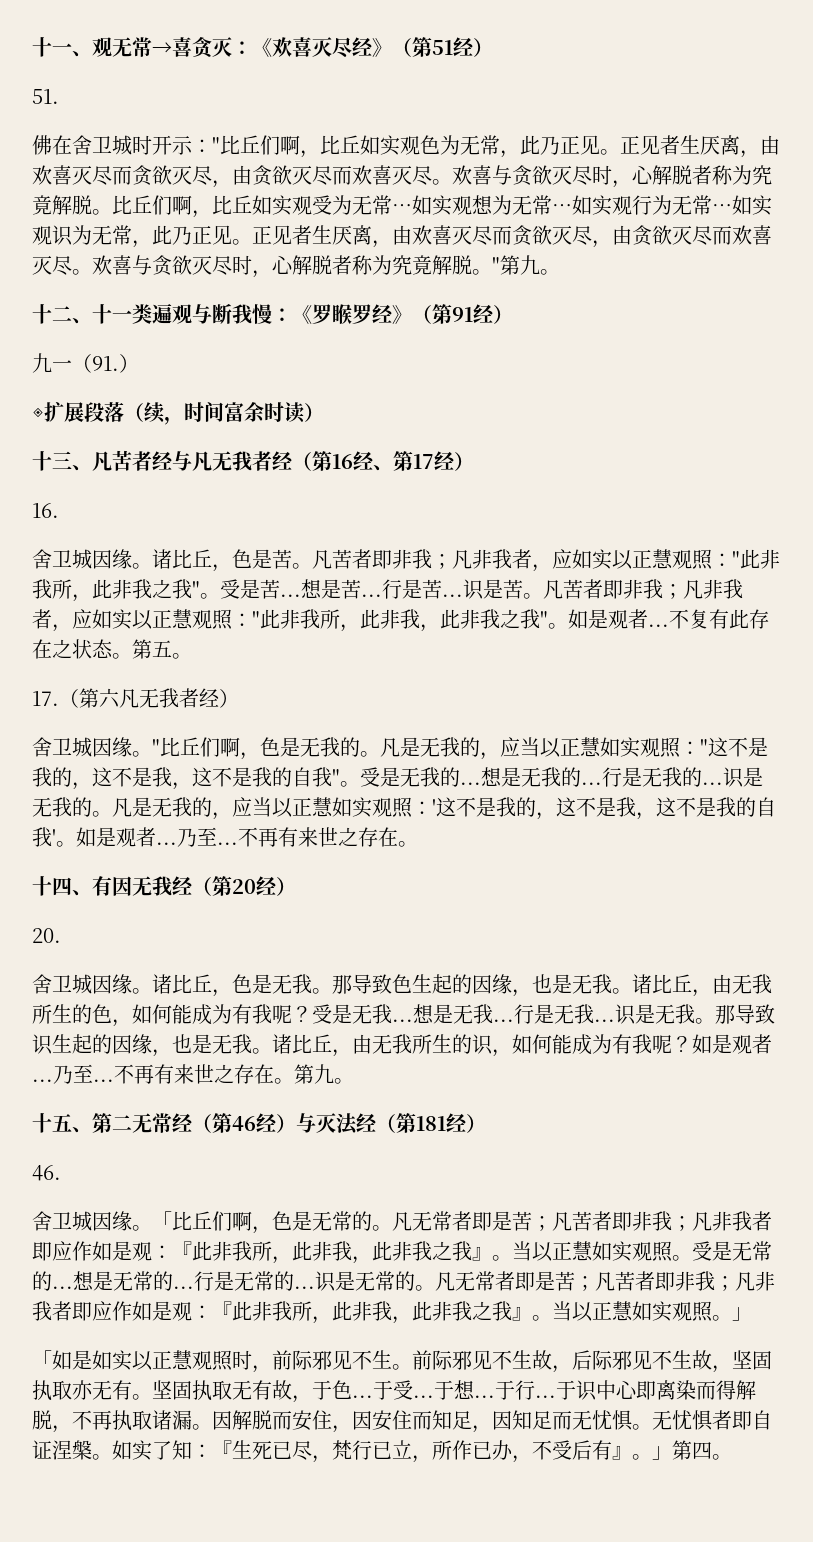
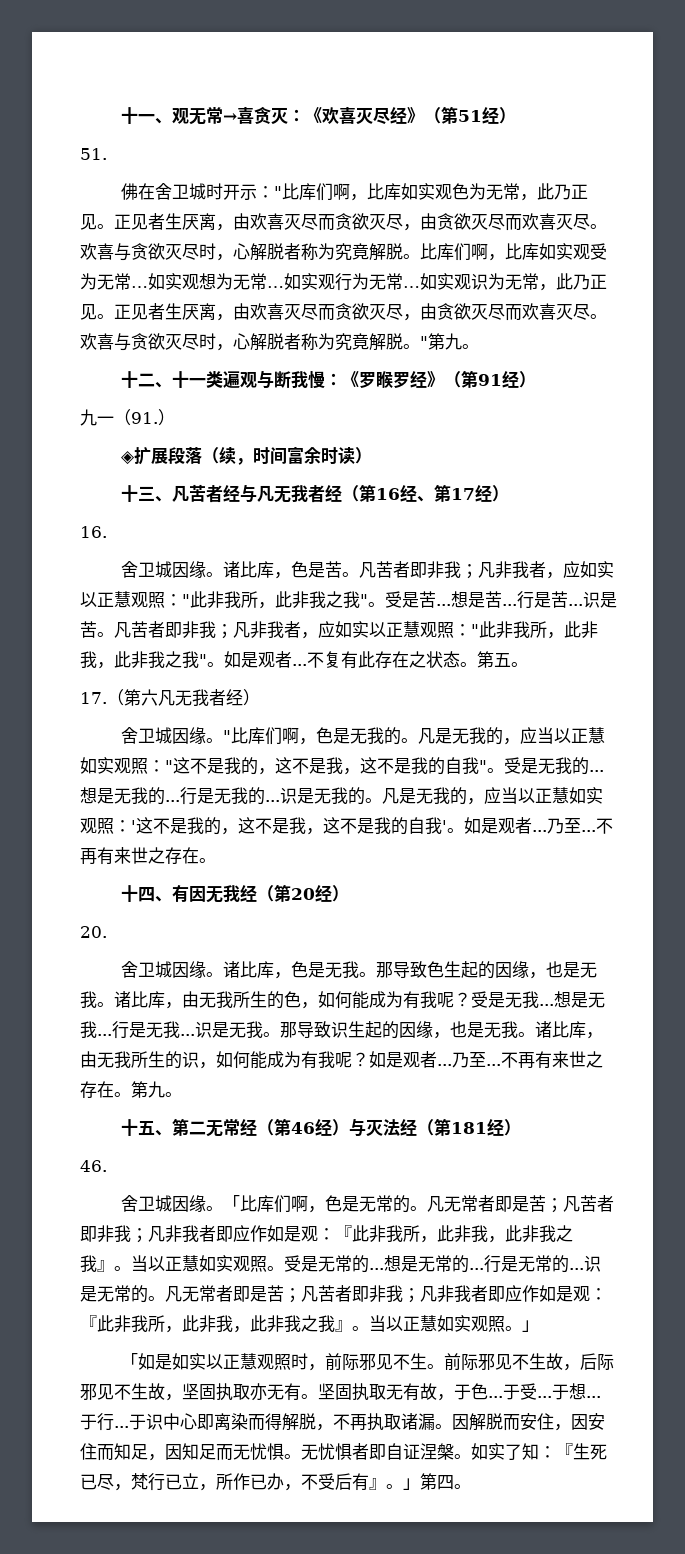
[240,135,360,158] 丘们啊，比丘 -> [299,183,402,201] 库们啊，比库
[132,195,252,218] 丘们啊，比丘 -> [437,243,539,261] 库们啊，比库
[192,549,212,567] 丘 -> [257,561,275,578] 库
[180,737,200,755] 丘 -> [248,727,266,744] 库
[192,974,212,992] 丘 -> [257,961,275,978] 库
[672,974,692,992] 丘 -> [148,991,165,1008] 库
[312,1034,332,1052] 丘 -> [569,1021,586,1038] 库
[192,1211,212,1229] 丘 -> [257,1195,275,1212] 库

